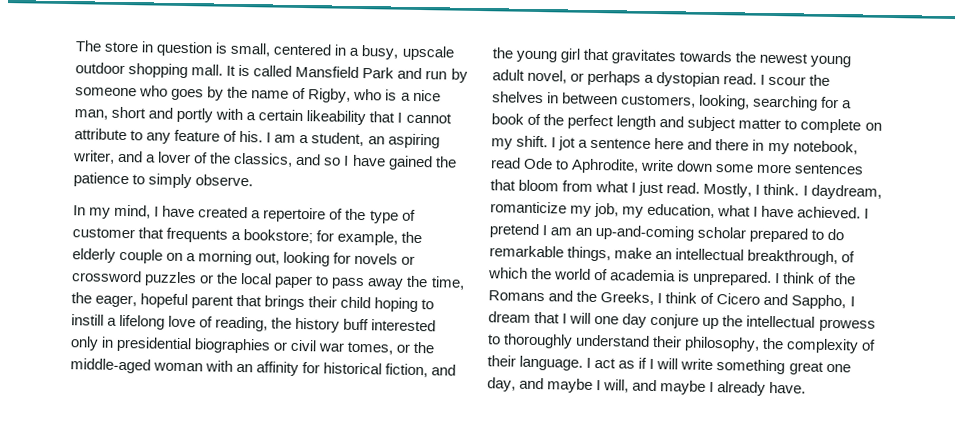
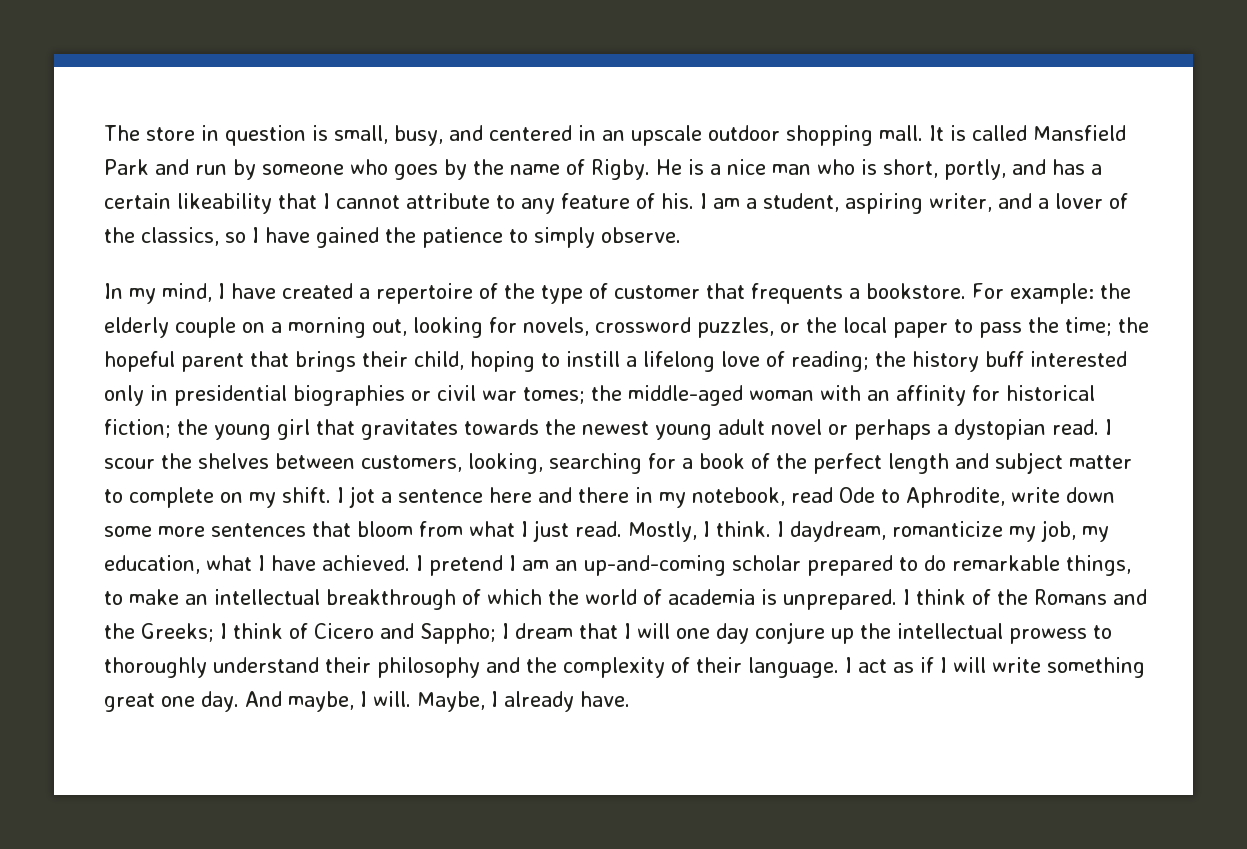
[273,43,400,60] centered in a busy, -> [394,125,625,146] busy, and centered in an
[308,88,383,103] Rigby, who -> [591,159,682,180] Rigby. He
[74,106,244,123] man, short and portly with -> [771,159,1085,180] man who is short, portly, and has
[367,136,385,145] an -> (839, 202) none
[295,153,322,166] and -> (219, 236) none
[243,229,399,246] bookstore; for example, -> [866,283,1094,304] bookstore. For example:
[354,252,416,265] [71,270,198,287] novels or crossword puzzles -> [523,317,774,338] novels, crossword puzzles,
[367,275,465,290] [71,292,138,308] away the time, the eager, -> [1028,317,1149,336] the time; the
[340,296,372,309] child -> [414,351,464,370] child,
[215,316,269,332] reading, -> [791,351,869,372] reading;
[347,341,411,355] tomes, or -> [523,387,585,404] tomes;
[385,363,457,378] fiction, and -> [104,419,171,438] fiction;
[527,69,568,84] novel, -> [771,419,822,435] novel
[547,92,560,104] in -> (269, 461) none
(612, 254) none -> [104,591,123,605] to
[747,249,839,266] breakthrough, -> [326,589,456,610] breakthrough
[600,291,655,306] Greeks, -> [141,623,214,642] Greeks;
[791,294,847,310] Sappho, -> [420,623,496,644] Sappho;
[684,336,761,352] philosophy, -> [377,657,520,678] philosophy and
[487,377,707,395] day, and maybe I will, and maybe -> [201,691,485,712] day. And maybe, I will. Maybe,

